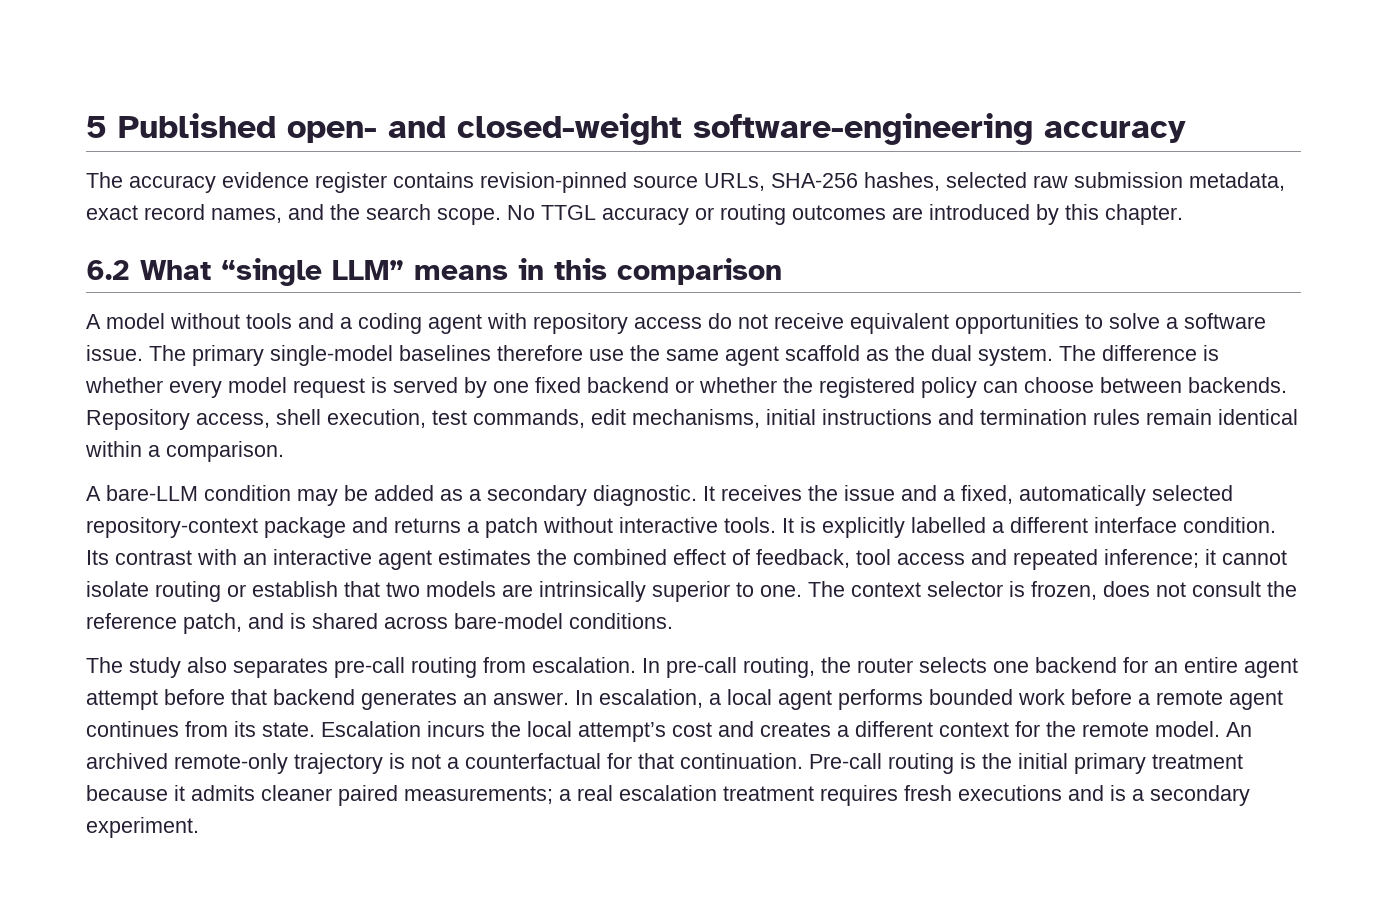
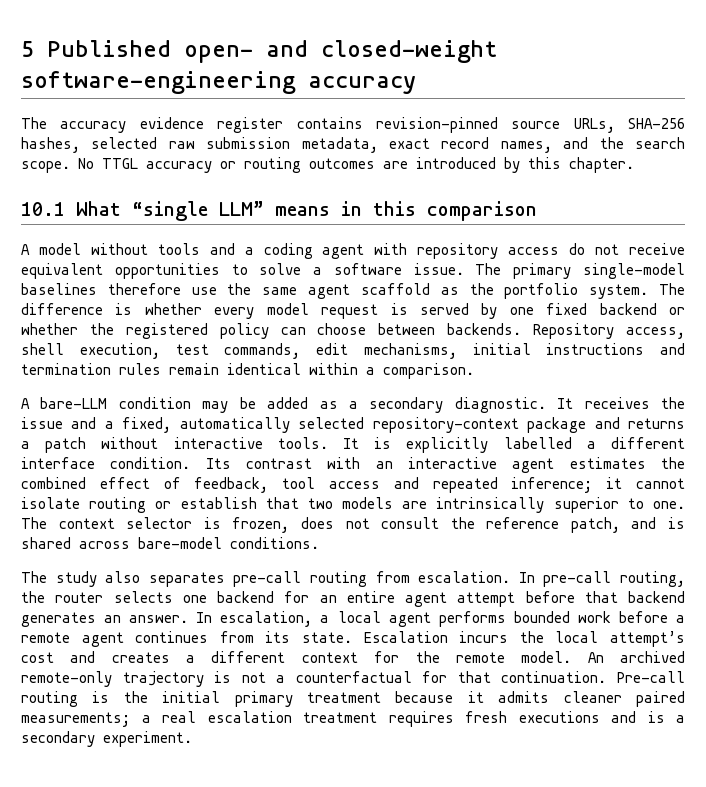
[86,260,130,280] 6.2 -> [21,202,65,216] 10.1
[931,345,972,361] dual -> [504,283,579,299] portfolio

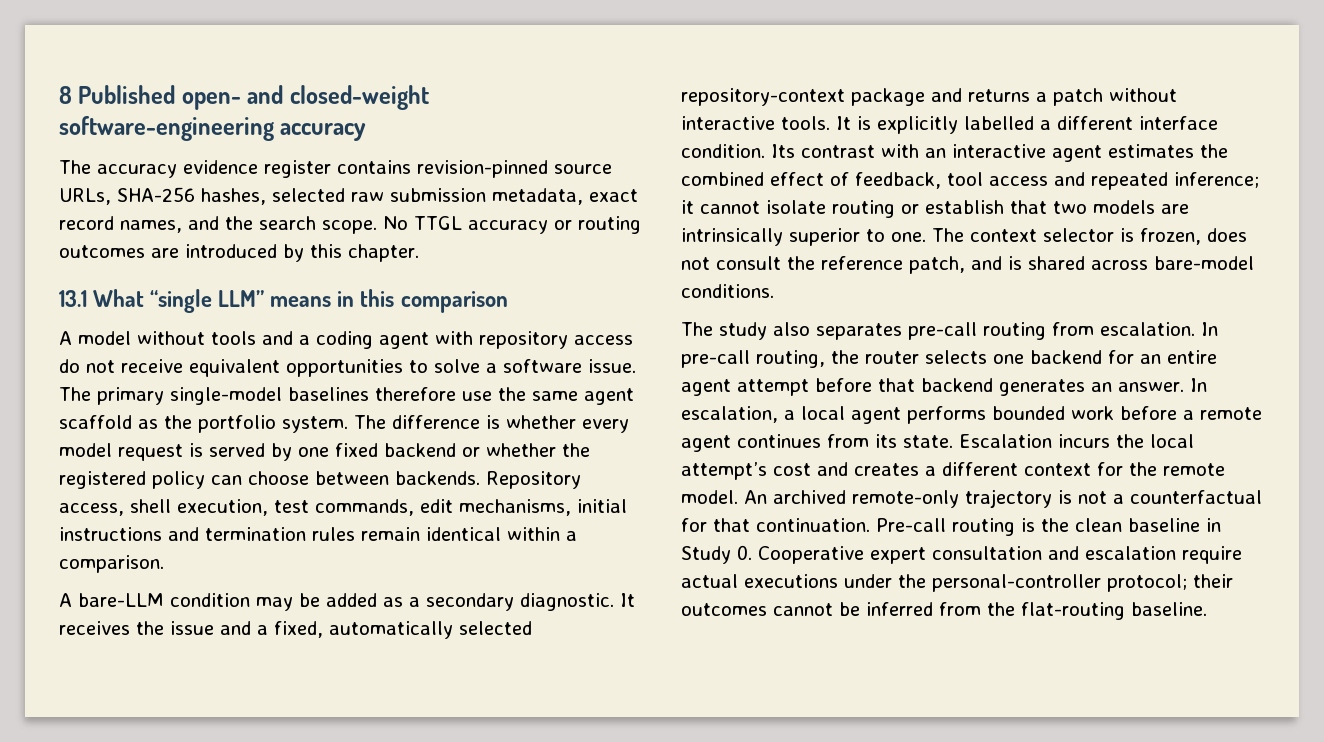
[21,41,34,57] 5 -> [59,86,72,104] 8
[21,202,65,216] 10.1 -> [59,290,87,307] 13.1
[162,691,685,707] [21,711,685,727] [21,731,192,747] initial primary treatment because it admits cleaner paired measurements; a real escalation treatment requires fresh executions and is a secondary experiment. -> [1075,518,1221,532] [681,545,1242,564] [681,574,1233,592] [681,602,1207,620] clean baseline in Study 0. Cooperative expert consultation and escalation require actual executions under the personal-controller protocol; their outcomes cannot be inferred from the flat-routing baseline.

